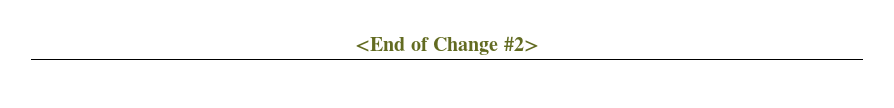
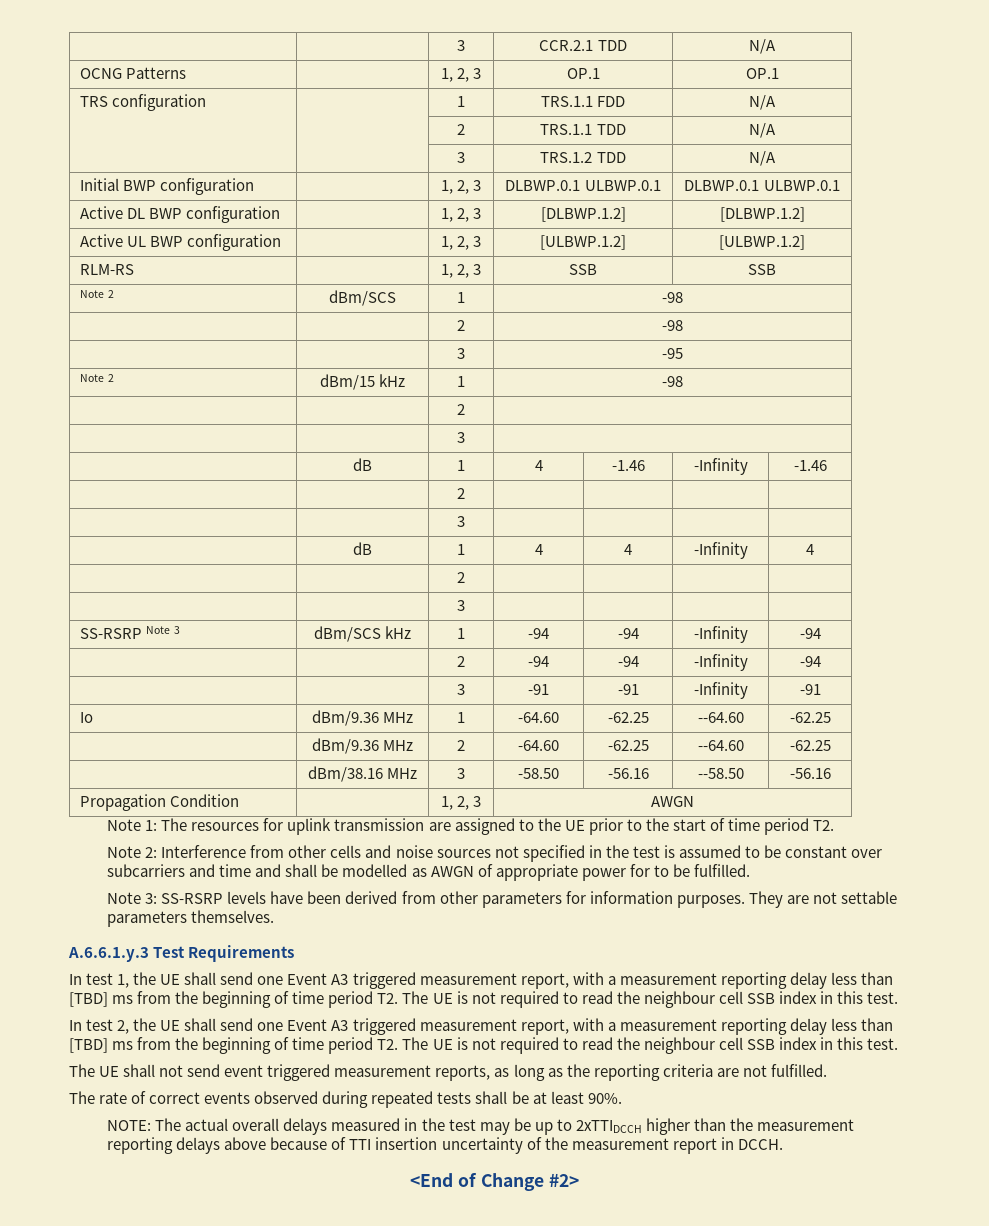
(355, 44) none -> [457,40,465,51] [539,40,627,51] [749,39,776,54] [79,67,186,79] [440,68,482,82] [566,68,600,79] [745,68,779,79] [79,94,206,111] [457,96,465,107] [540,96,626,107] [749,95,776,110] [457,124,465,135] [540,124,626,135] [749,123,776,138] [457,152,465,163] [540,152,626,163] [749,151,776,166] [79,178,254,195] [440,180,482,194] [505,180,661,191] [684,180,840,191] [79,206,280,223] [440,208,482,222] [540,207,626,222] [719,207,805,222] [79,234,281,251] [440,236,482,250] [540,235,626,250] [719,235,805,250] [79,264,134,275] [440,264,482,278] [569,264,597,275] [748,264,776,275] [79,290,114,298] [329,290,396,306] [457,292,465,303] [662,292,683,303] [457,320,465,331] [662,320,683,331] [457,348,465,359] [662,348,683,359] [79,374,114,382] [319,374,406,390] [457,376,465,387] [662,376,683,387] [457,404,465,415] [457,432,465,443] [353,458,372,471] [457,460,465,471] [534,460,543,471] [611,460,645,471] [693,458,748,475] [793,460,827,471] [457,488,465,499] [457,516,465,527] [353,542,372,555] [457,544,465,555] [534,544,543,555] [624,544,632,555] [693,542,748,559] [806,544,814,555] [457,572,465,583] [457,600,465,611] [79,626,180,639] [313,626,412,642] [457,628,465,639] [528,628,549,639] [617,628,639,639] [693,626,748,643] [799,628,821,639] [457,656,465,667] [528,656,549,667] [617,656,639,667] [693,654,748,671] [799,656,821,667] [457,684,465,695] [528,684,549,695] [617,684,639,695] [693,682,748,699] [799,684,821,695] [79,712,93,723] [311,710,414,726] [457,712,465,723] [518,712,559,723] [607,712,649,723] [697,712,744,723] [789,712,831,723] [311,738,414,754] [457,740,465,751] [518,740,559,751] [607,740,649,751] [697,740,744,751] [789,740,831,751] [307,766,418,782] [457,768,465,779] [518,768,559,779] [607,768,649,779] [697,768,744,779] [789,768,831,779] [79,794,239,811] [440,796,482,810] [651,796,694,807] [107,818,835,835] [107,845,883,862] [107,864,750,881] [107,891,897,908] [107,910,275,927] [68,945,295,962] [69,972,893,989] [69,991,899,1008] [69,1018,893,1035] [69,1037,899,1054] [69,1064,827,1081] [69,1091,622,1108] [107,1118,855,1135] [107,1137,783,1154] | | 3 | CCR.2.1 TDD | N/A // OCNG Patterns | | 1, 2, 3 | OP.1 | OP.1 // TRS configuration | | 1 | TRS.1.1 FDD | N/A // | | 2 | TRS.1.1 TDD | N/A // | | 3 | TRS.1.2 TDD | N/A // Initial BWP configuration | | 1, 2, 3 | DLBWP.0.1 ULBWP.0.1 | DLBWP.0.1 ULBWP.0.1 // Active DL BWP configuration | | 1, 2, 3 | [DLBWP.1.2] | [DLBWP.1.2] // Active UL BWP configuration | | 1, 2, 3 | [ULBWP.1.2] | [ULBWP.1.2] // RLM-RS | | 1, 2, 3 | SSB | SSB // Note 2 | dBm/SCS | 1 | -98 // | | 2 | -98 // | | 3 | -95 // Note 2 | dBm/15 kHz | 1 | -98 // | | 2 | // | | 3 | // | dB | 1 | 4 | -1.46 | -Infinity | -1.46 // | | 2 | | | | // | | 3 | | | | // | dB | 1 | 4 | 4 | -Infinity | 4 // | | 2 | | | | // | | 3 | | | | // SS-RSRP Note 3 | dBm/SCS kHz | 1 | -94 | -94 | -Infinity | -94 // | | 2 | -94 | -94 | -Infinity | -94 // | | 3 | -91 | -91 | -Infinity | -91 // Io | dBm/9.36 MHz | 1 | -64.60 | -62.25 | --64.60 | -62.25 // | dBm/9.36 MHz | 2 | -64.60 | -62.25 | --64.60 | -62.25 // | dBm/38.16 MHz | 3 | -58.50 | -56.16 | --58.50 | -56.16 // Propagation Condition | | 1, 2, 3 | AWGN // Note 1: The resources for uplink transmission are assigned to the UE prior to the start of time period T2. // Note 2: Interference from other cells and noise sources not specified in the test is assumed to be constant over subcarriers and time and shall be modelled as AWGN of appropriate power for to be fulfilled. // Note 3: SS-RSRP levels have been derived from other parameters for information purposes. They are not settable parameters themselves. // A.6.6.1.y.3 Test Requirements // In test 1, the UE shall send one Event A3 triggered measurement report, with a measurement reporting delay less than [TBD] ms from the beginning of time period T2. The UE is not required to read the neighbour cell SSB index in this test. // In test 2, the UE shall send one Event A3 triggered measurement report, with a measurement reporting delay less than [TBD] ms from the beginning of time period T2. The UE is not required to read the neighbour cell SSB index in this test. // The UE shall not send event triggered measurement reports, as long as the reporting criteria are not fulfilled. // The rate of correct events observed during repeated tests shall be at least 90%. // NOTE: The actual overall delays measured in the test may be up to 2xTTIDCCH higher than the measurement reporting delays above because of TTI insertion uncertainty of the measurement report in DCCH. //

